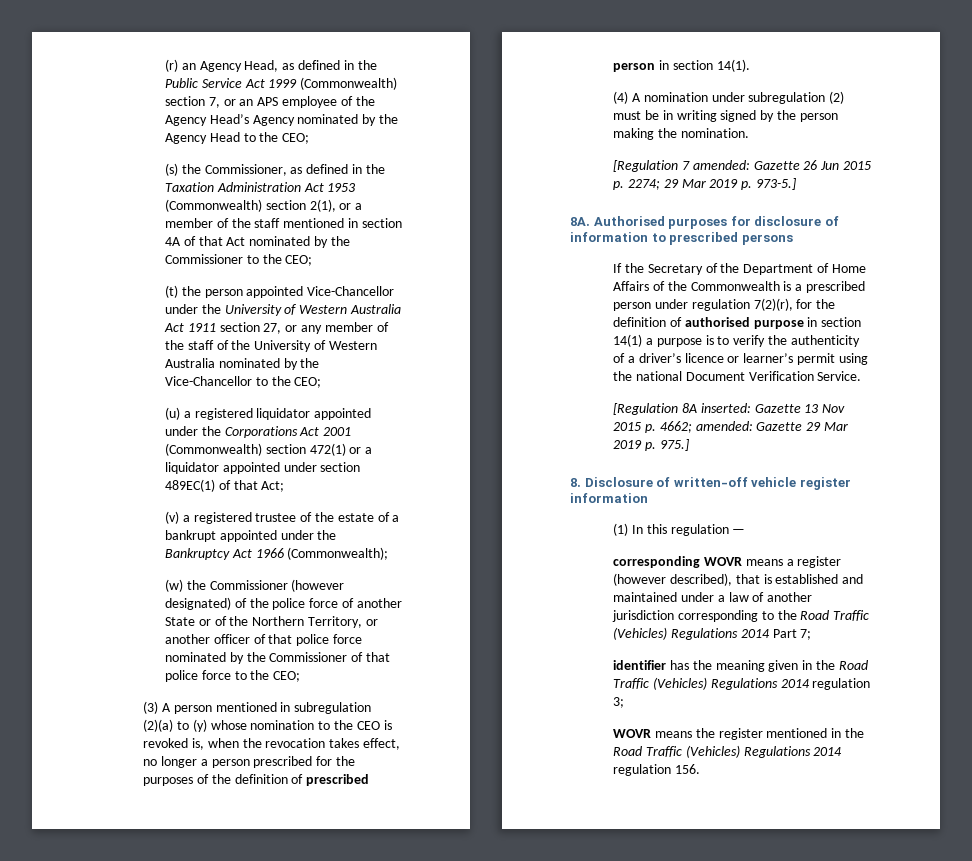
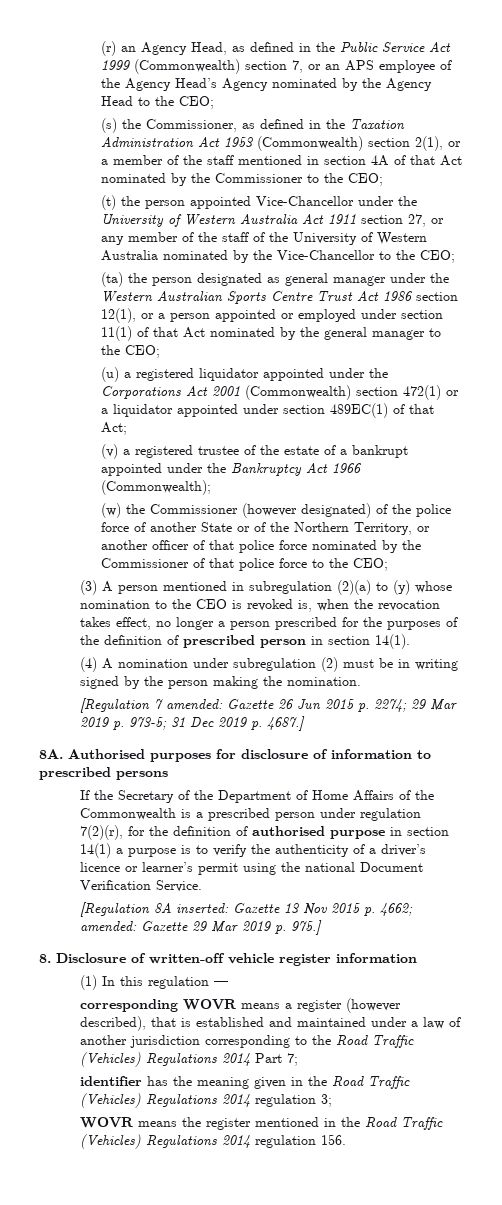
(322, 382) none -> [101,272,450,287] [101,291,459,304] [101,308,444,323] [101,326,442,341] [101,345,161,358] // (ta) the person designated as general manager under the Western Australian Sports Centre Trust Act 1986 section 12(1), or a person appointed or employed under section 11(1) of that Act nominated by the general manager to the CEO;
[756,178,797,190] 973-5.] -> [129,716,306,731] 973-5; 31 Dec 2019 p. 4687.]

